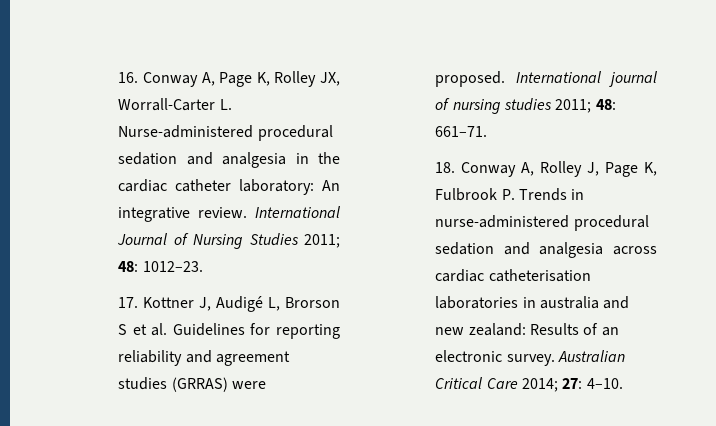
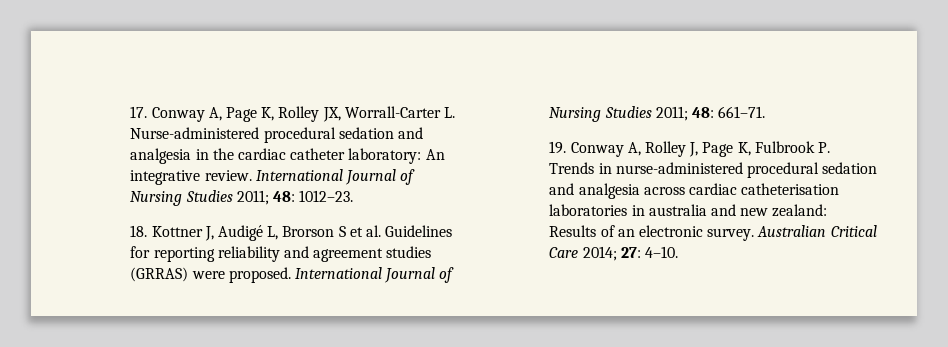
[118,72,139,83] 16. -> [130,106,148,118] 17.
[118,297,139,308] 17. -> [130,225,148,237] 18.
[609,71,657,87] [435,98,552,114] journal of nursing studies -> [384,267,455,283] [549,106,652,122] Journal of Nursing Studies
[435,162,456,173] 18. -> [549,141,567,154] 19.

